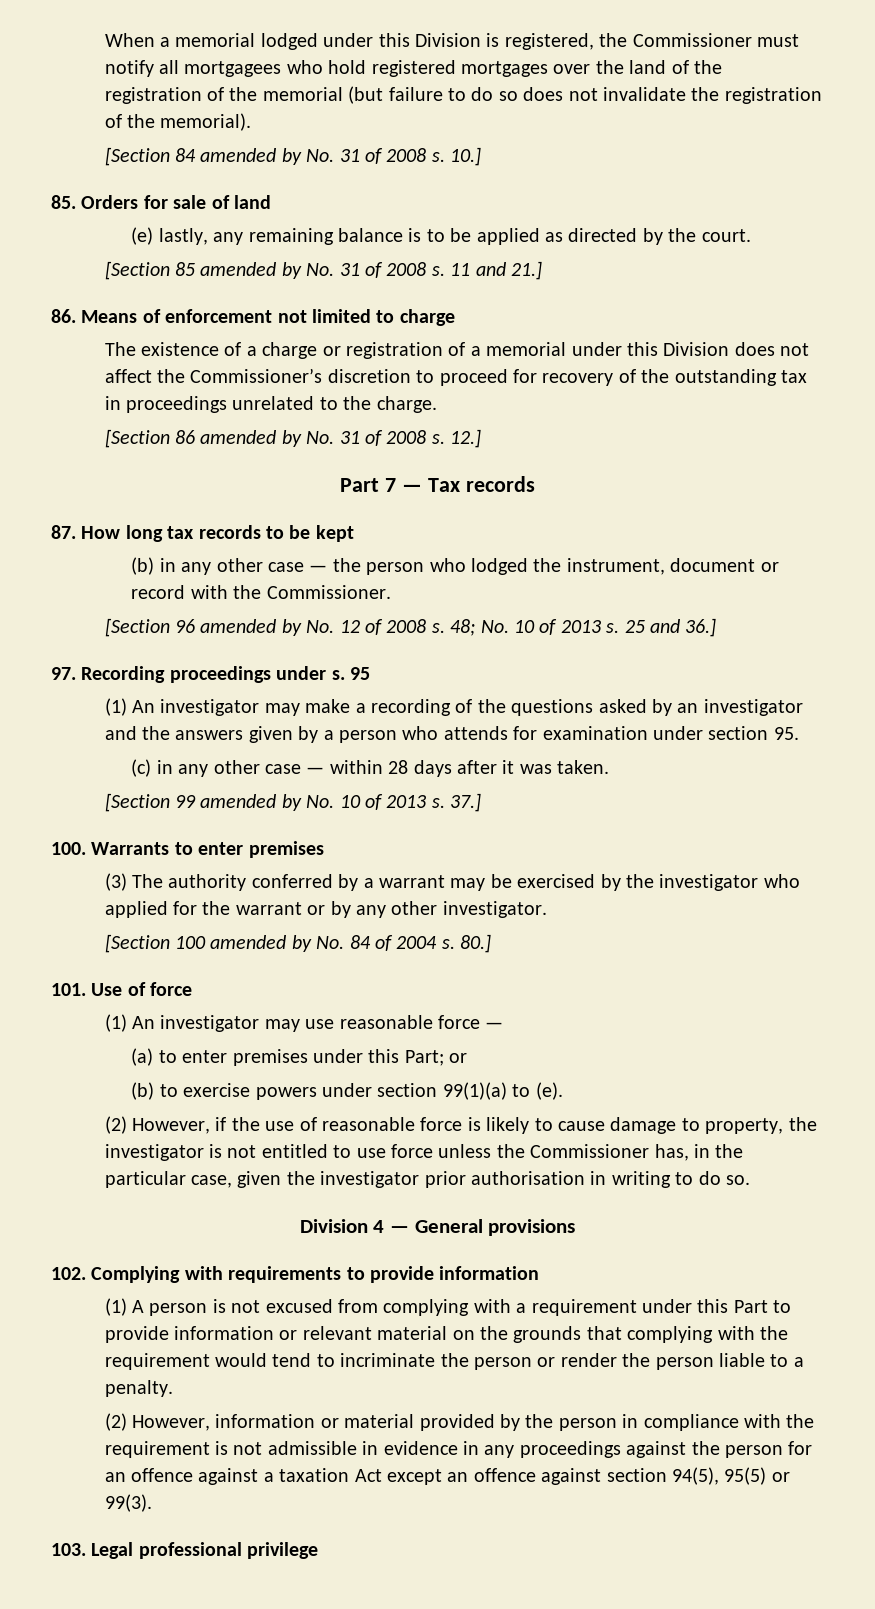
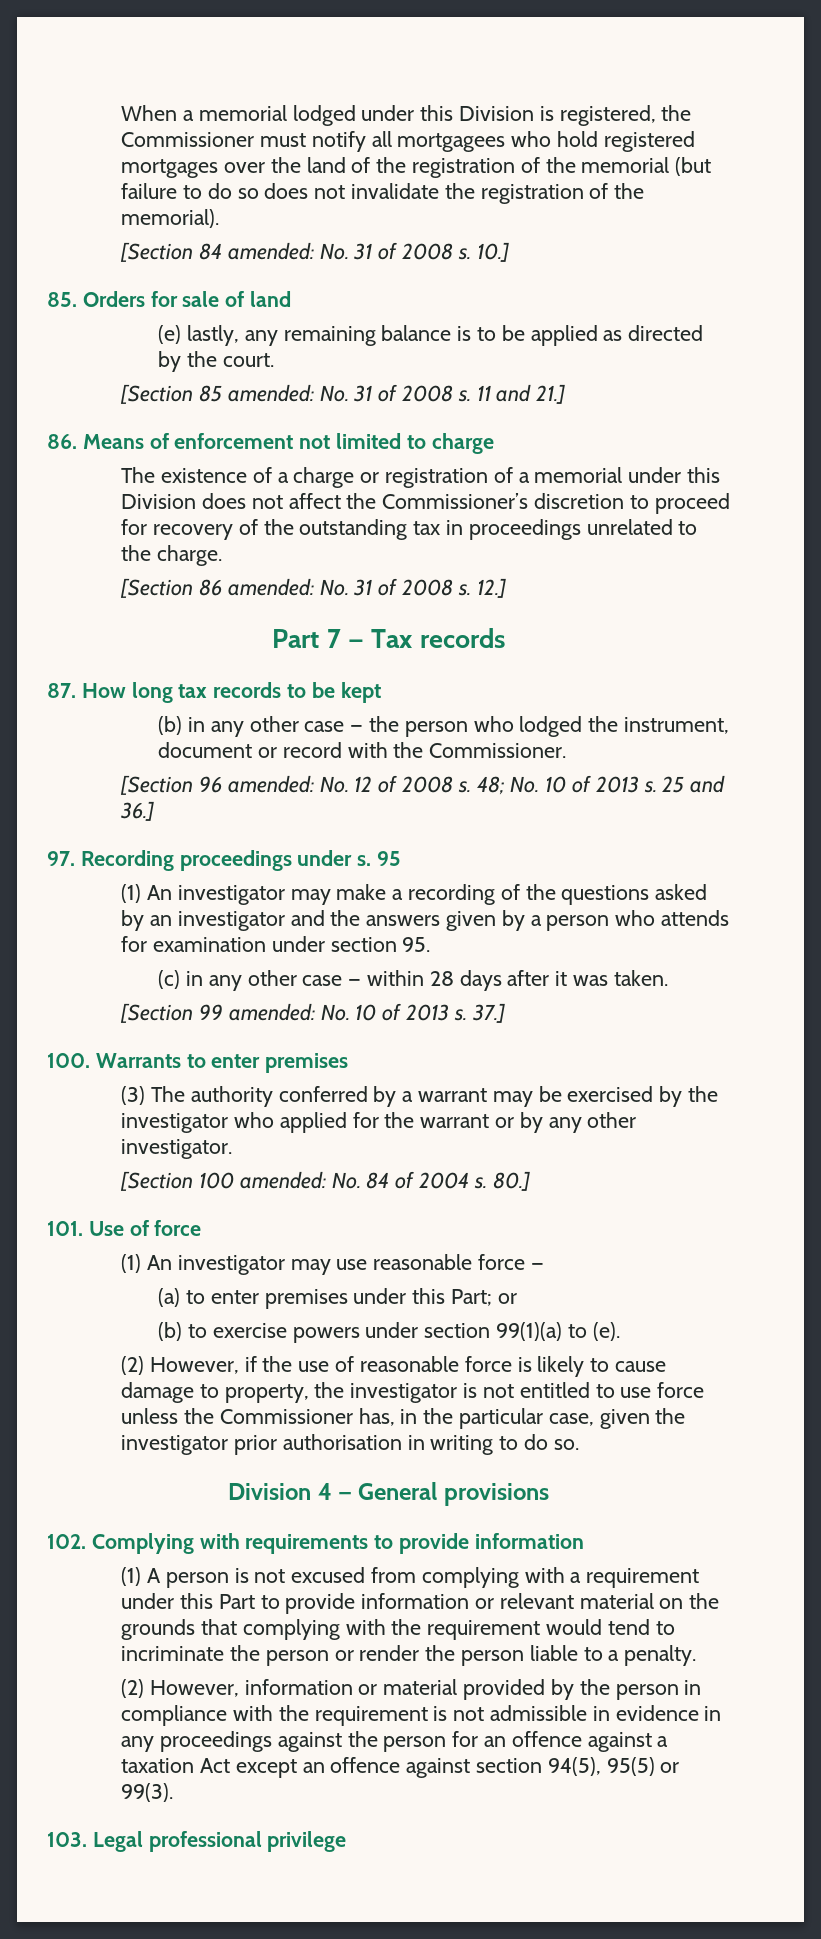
[200,148,302,165] amended by -> [227,242,314,260] amended:
[200,262,302,279] amended by -> [227,384,314,402] amended:
[200,430,302,447] amended by -> [227,578,314,596] amended:
[200,619,302,636] amended by -> [227,775,314,793] amended:
[200,794,302,811] amended by -> [228,1003,315,1021] amended:
[210,935,312,952] amended by -> [239,1171,326,1189] amended:

